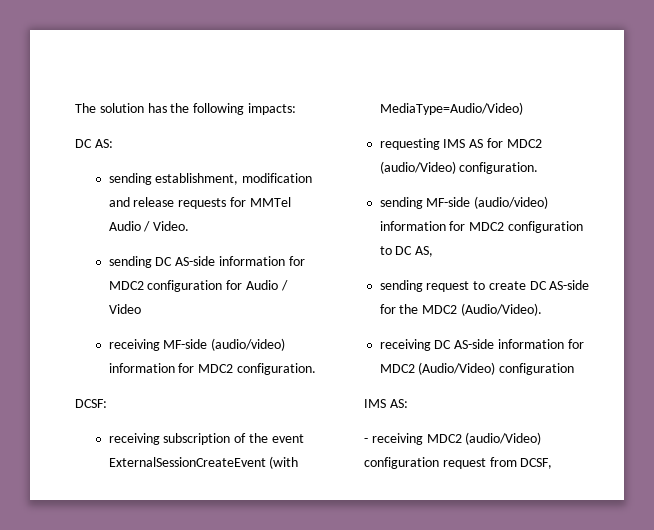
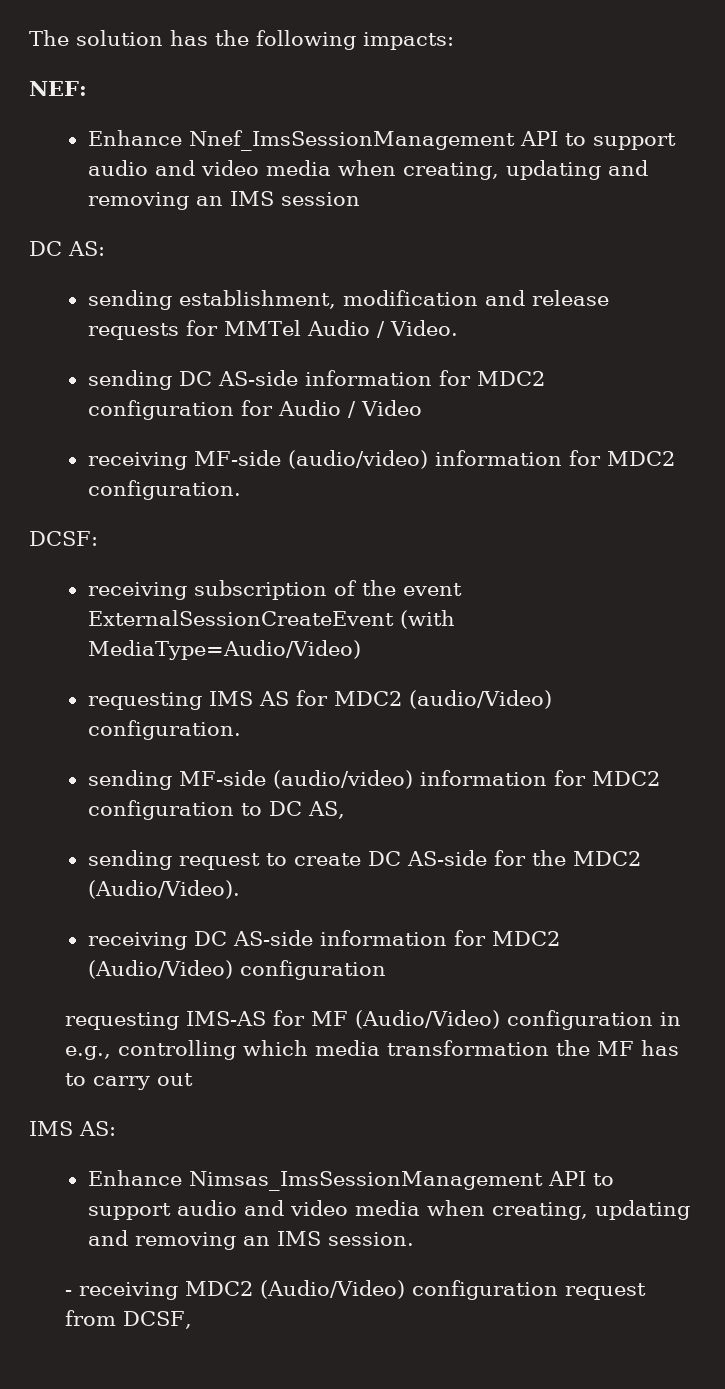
(296, 109) none -> [29,81,87,96] [87,130,676,151] [87,160,648,180] [87,191,360,210] // NEF: // Enhance Nnef_ImsSessionManagement API to support audio and video media when creating, updating and removing an IMS session
[364,399,408,408] IMS AS: -> [65,1010,682,1030] [65,1040,680,1060] [65,1073,194,1090] [29,1121,116,1136] [87,1170,614,1191] [87,1200,690,1220] [87,1230,414,1250] requesting IMS-AS for MF (Audio/Video) configuration in e.g., controlling which media transformation the MF has to carry out // IMS AS: // Enhance Nimsas_ImsSessionManagement API to support audio and video media when creating, updating and removing an IMS session.
[465,432,542,445] (audio/Video) -> [260,1280,406,1299] (Audio/Video)

